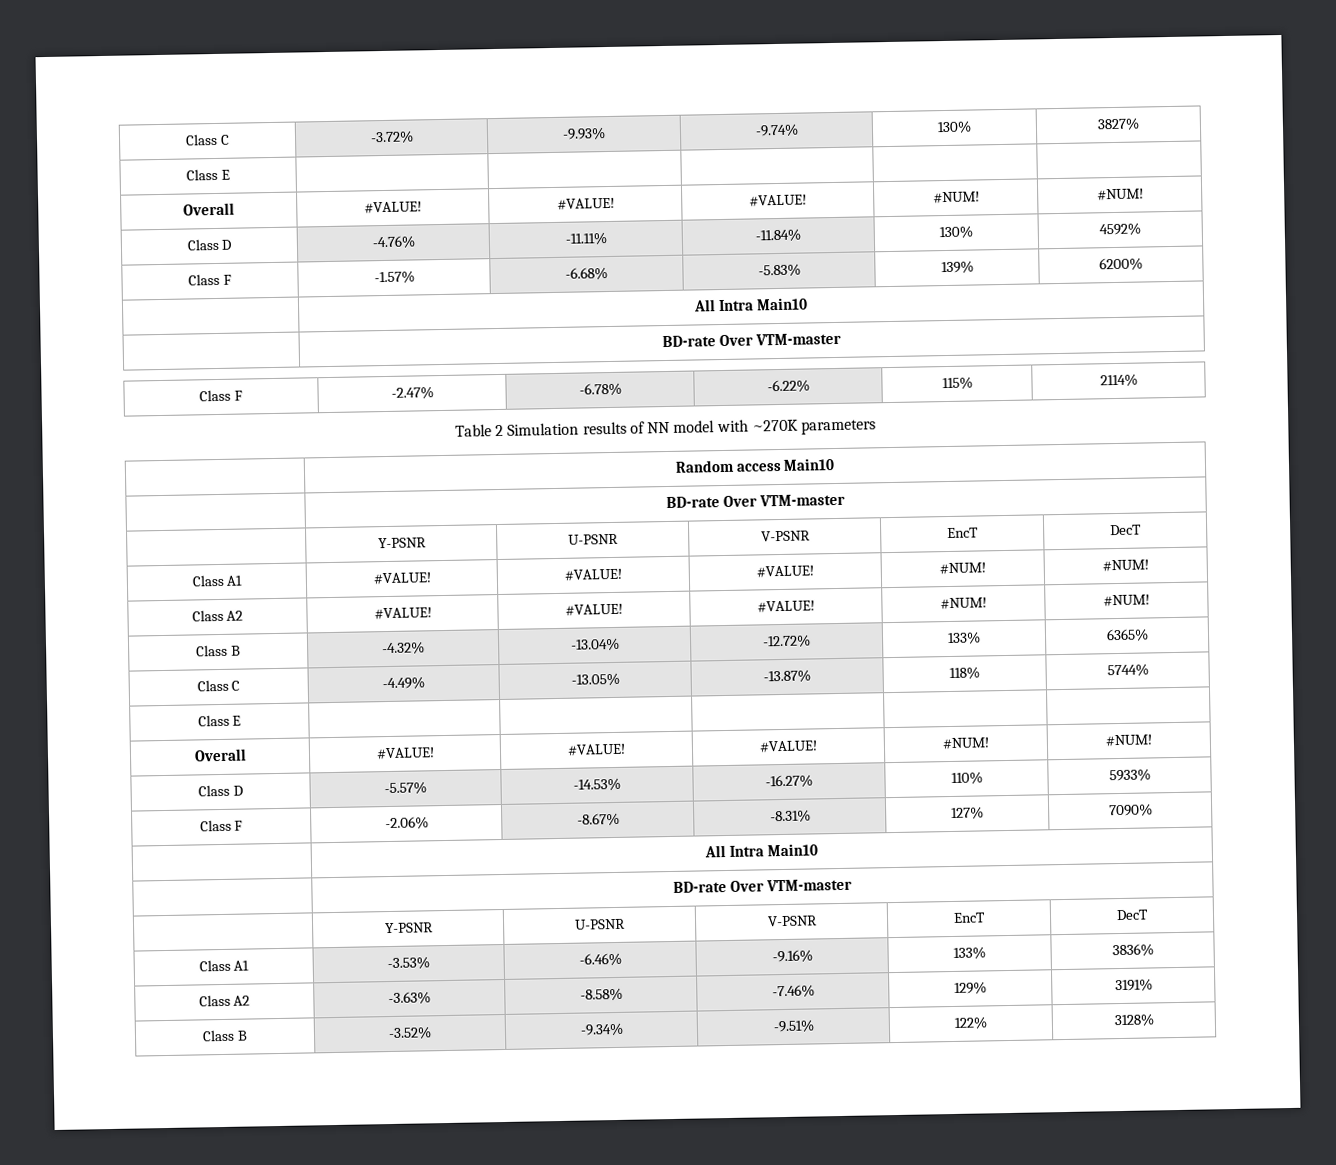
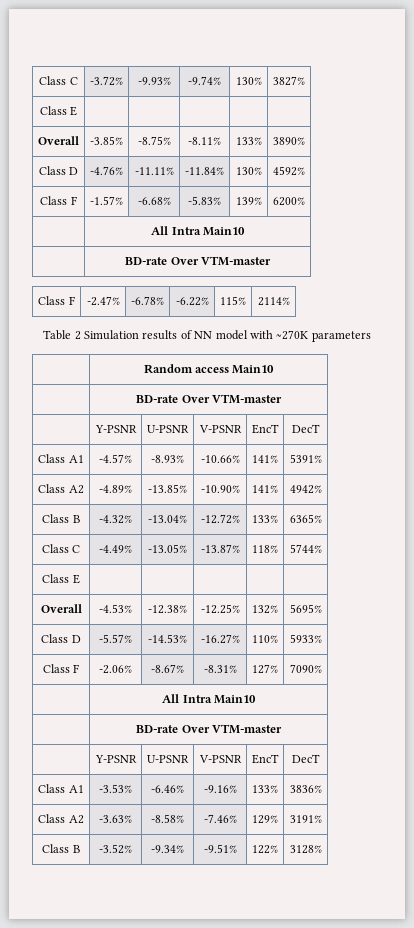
[364,201,422,214] [556,197,615,210] [749,194,807,207] [932,191,980,204] [1096,188,1144,201] #VALUE! | #VALUE! | #VALUE! | #NUM! | #NUM! -> [90,136,123,145] [137,136,171,145] [188,137,221,145] [235,137,262,145] [273,137,305,145] -3.85% | -8.75% | -8.11% | 133% | 3890%
[372,572,431,585] [564,568,622,581] [756,565,814,578] [939,562,986,575] [1102,559,1149,572] [191,609,244,622] [373,607,432,620] [565,603,623,616] [757,600,815,613] [940,597,987,610] [1103,594,1150,607] #VALUE! | #VALUE! | #VALUE! | #NUM! | #NUM! // Class A2 | #VALUE! | #VALUE! | #VALUE! | #NUM! | #NUM! -> [99,454,132,463] [151,455,184,463] [200,455,240,463] [252,455,278,463] [289,454,322,463] [38,484,84,494] [99,485,132,493] [148,484,187,493] [200,485,240,493] [252,485,278,493] [289,485,322,494] -4.57% | -8.93% | -10.66% | 141% | 5391% // Class A2 | -4.89% | -13.85% | -10.90% | 141% | 4942%
[375,747,435,760] [567,743,626,756] [759,740,818,753] [942,737,990,750] [1105,734,1152,747] #VALUE! | #VALUE! | #VALUE! | #NUM! | #NUM! -> [99,604,132,613] [148,605,187,614] [200,604,240,614] [252,605,278,614] [289,604,322,613] -4.53% | -12.38% | -12.25% | 132% | 5695%

